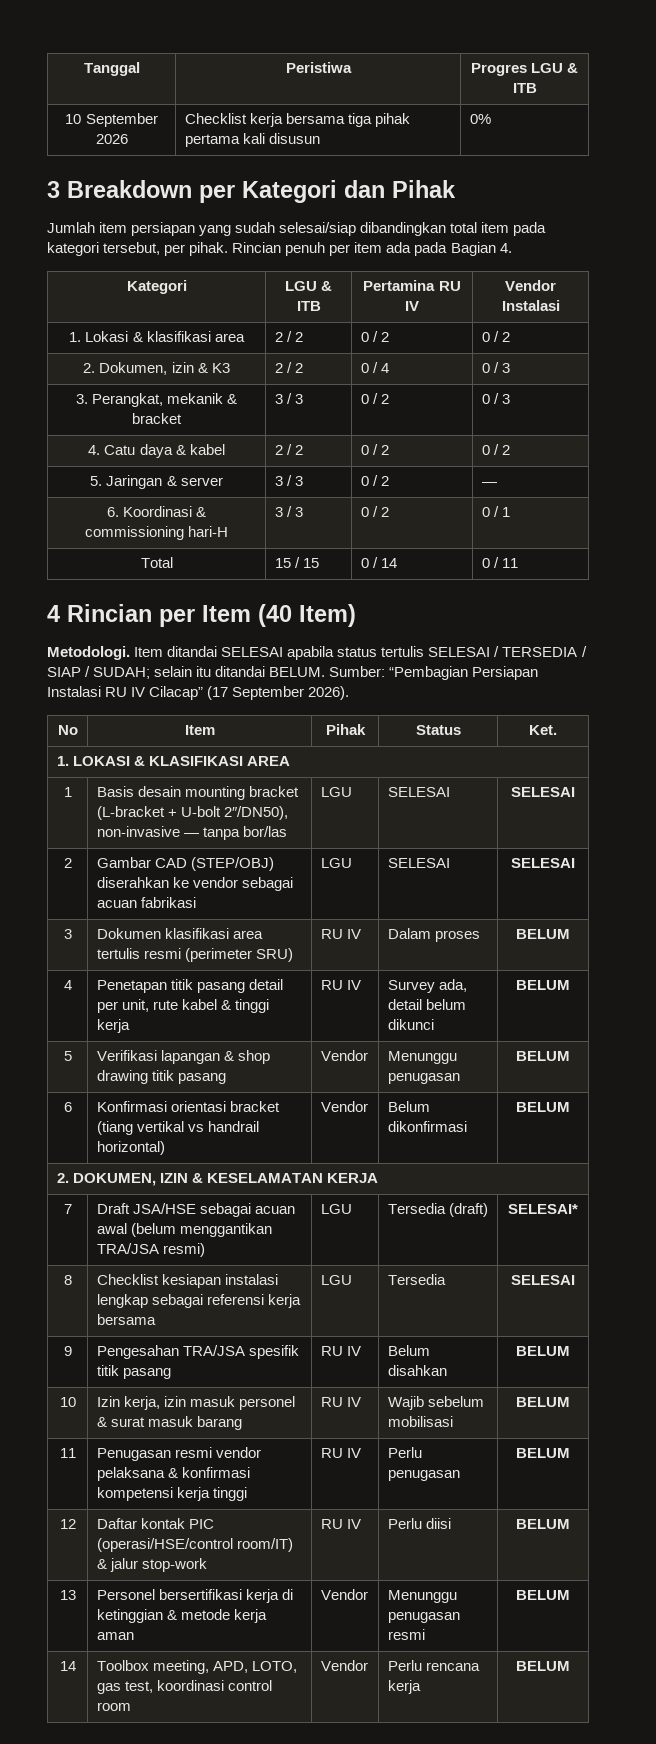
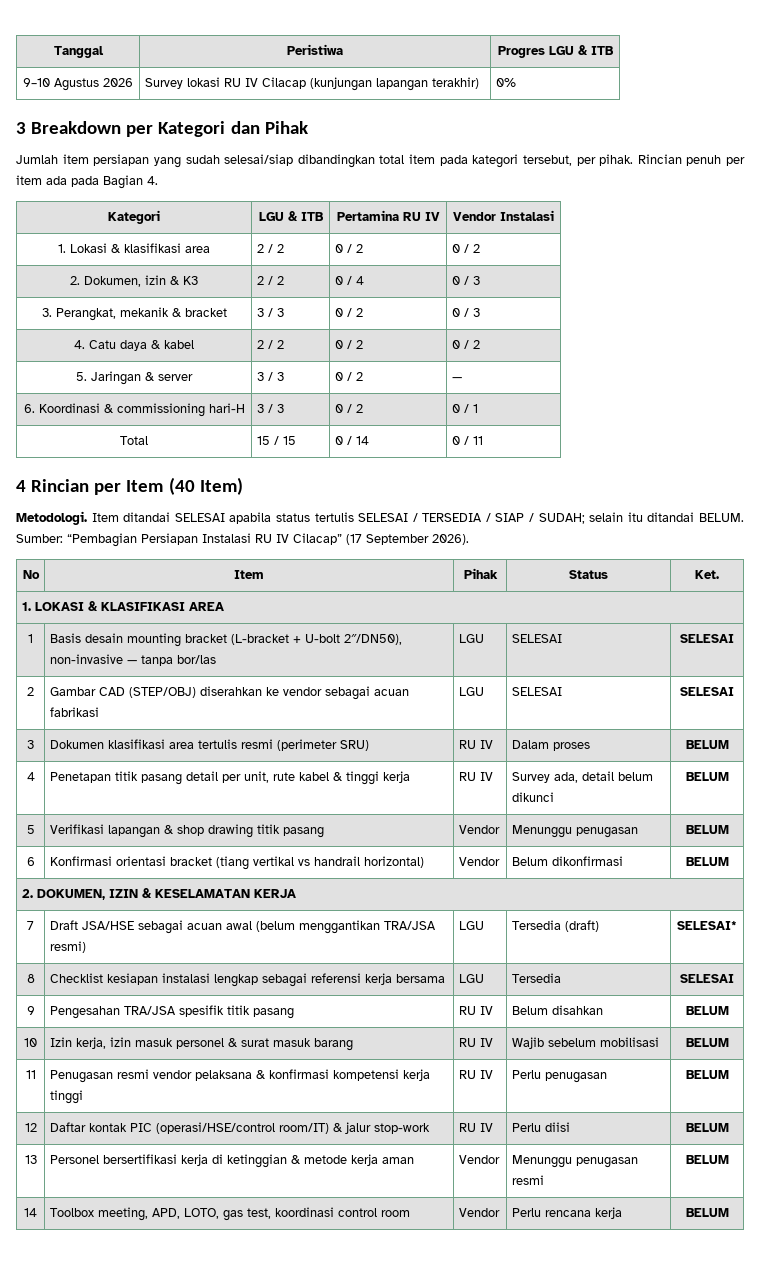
[65,113,158,127] 10 September -> [23,78,99,91] 9–10 Agustus
[184,113,410,127] [184,133,320,147] Checklist kerja bersama tiga pihak pertama kali disusun -> [144,77,479,91] Survey lokasi RU IV Cilacap (kunjungan lapangan terakhir)

